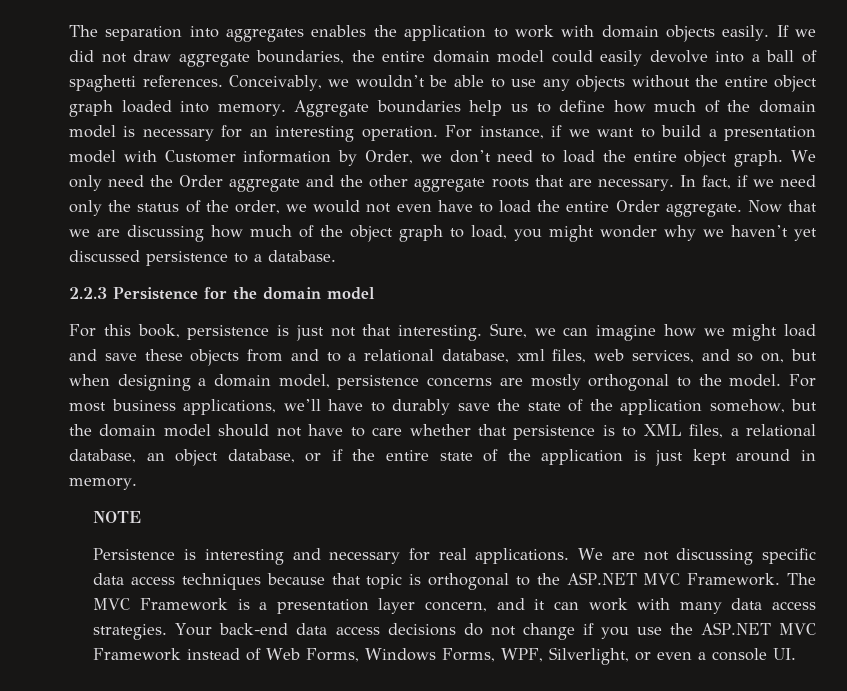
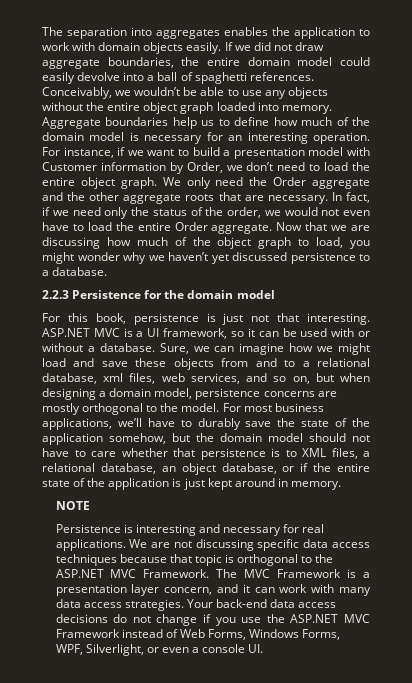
(482, 333) none -> [42,328,371,339] [42,343,155,352] ASP.NET MVC is a UI framework, so it can be used with or without a database.

